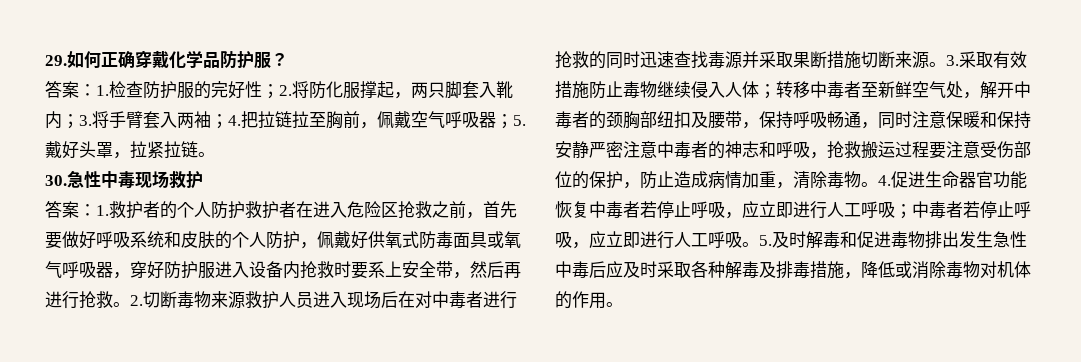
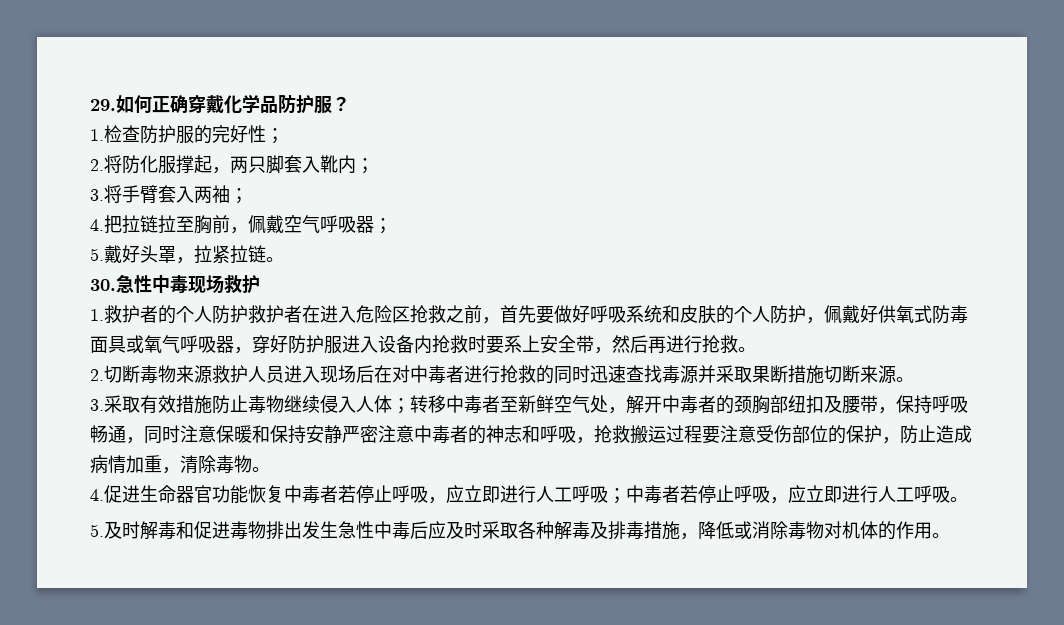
[45,80,96,98] 答案： -> (350, 104) none
(279, 91) none -> (284, 136) //
(79, 121) none -> (374, 166) //
(228, 121) none -> (248, 196) //
(513, 121) none -> (392, 226) //
[45,200,96,218] 答案： -> (260, 284) none
(130, 304) none -> (756, 349) //
(946, 64) none -> (914, 379) //
(878, 184) none -> (270, 469) //
(759, 244) none -> (968, 499) //

